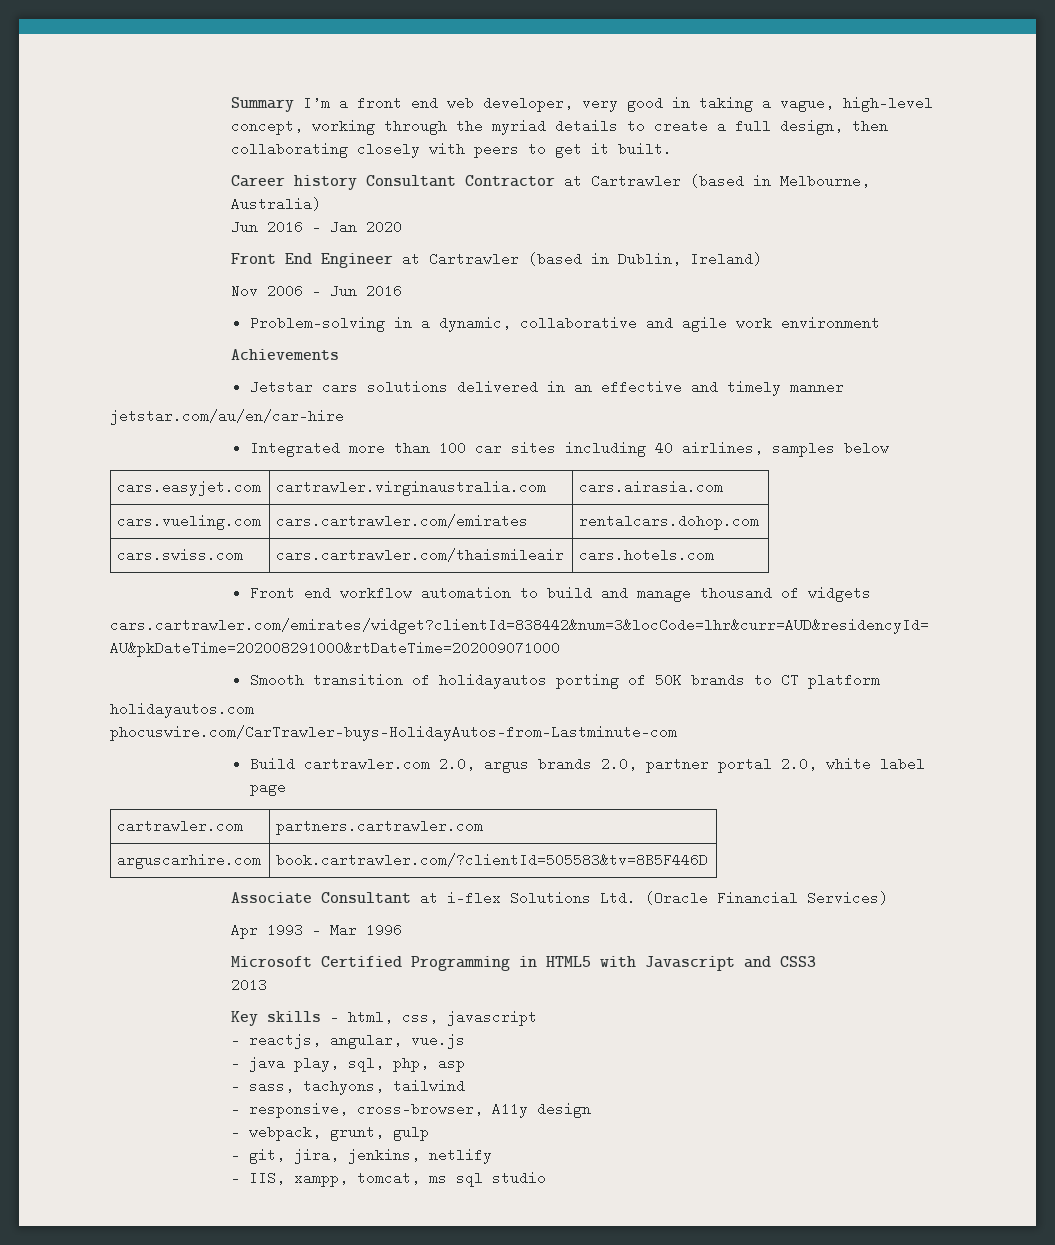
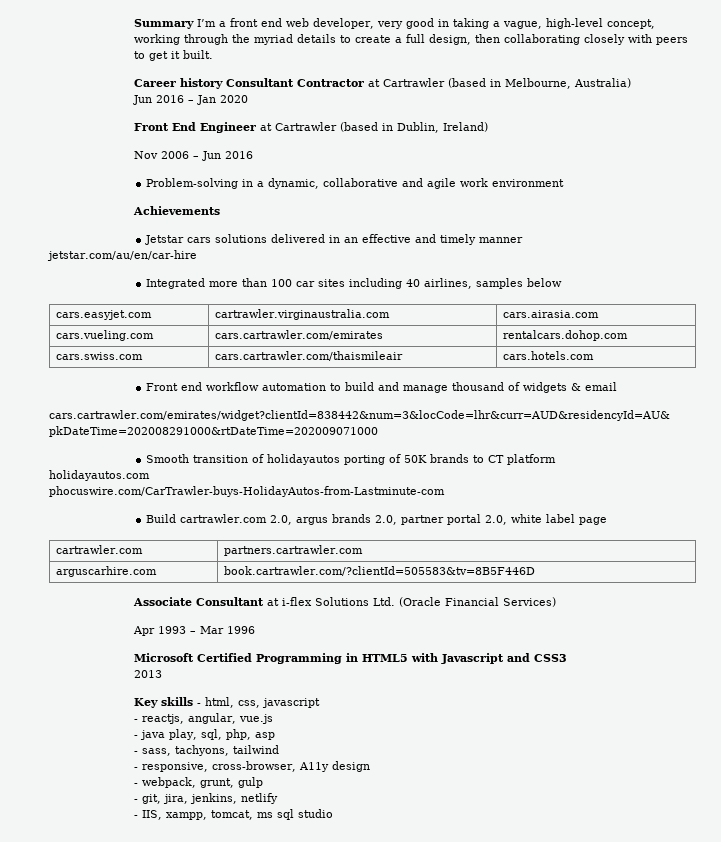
(871, 594) none -> [571,382,618,391] & email

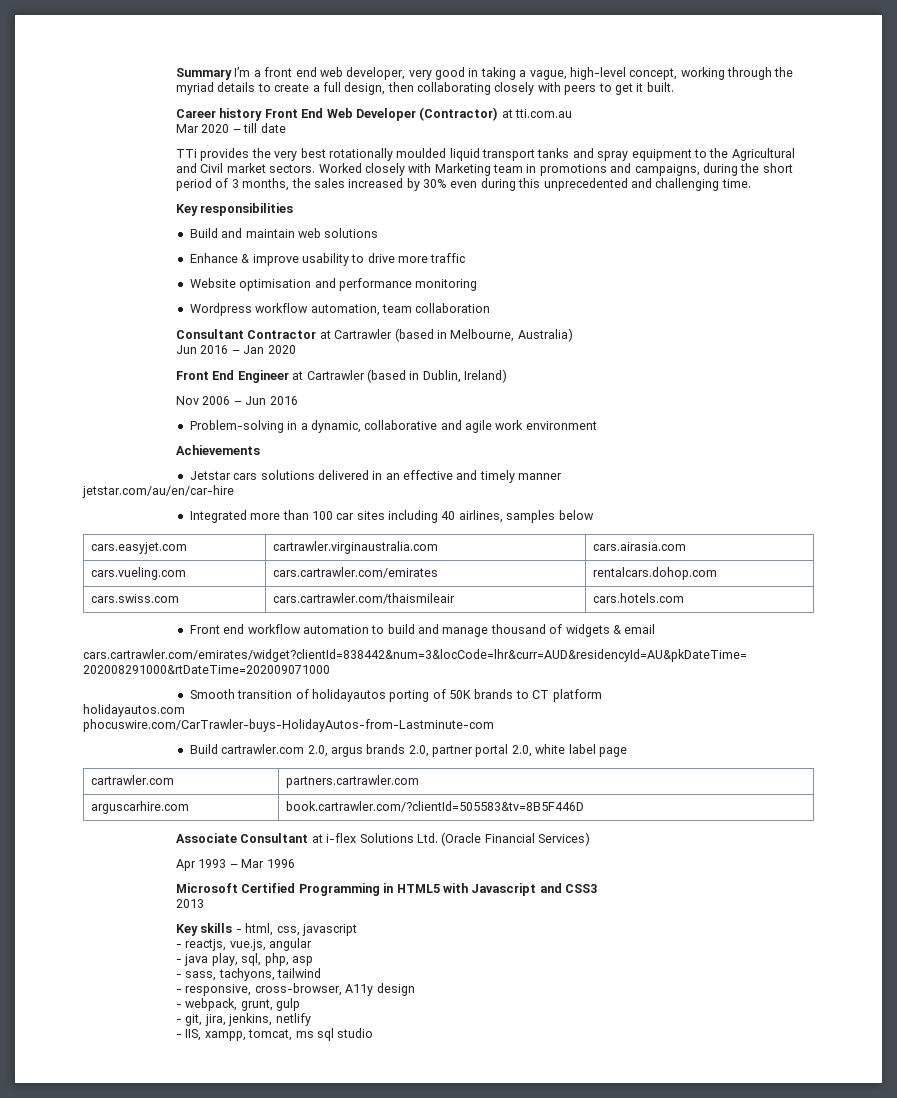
(223, 83) none -> [264,107,572,121] [175,123,286,133] [175,148,795,161] [175,163,793,176] [175,178,751,191] [175,203,294,216] [189,228,379,238] [189,253,466,266] [189,278,478,291] [189,303,491,316] Front End Web Developer (Contractor) at tti.com.au // Mar 2020 – till date // TTi provides the very best rotationally moulded liquid transport tanks and spray equipment to the Agricultural and Civil market sectors. Worked closely with Marketing team in promotions and campaigns, during the short period of 3 months, the sales increased by 30% even during this unprecedented and challenging time. // Key responsibilities // Build and maintain web solutions // Enhance & improve usability to drive more traffic // Website optimisation and performance monitoring // Wordpress workflow automation, team collaboration //
[187,713,273,724] angular, vue.js -> [229,938,313,951] vue.js, angular

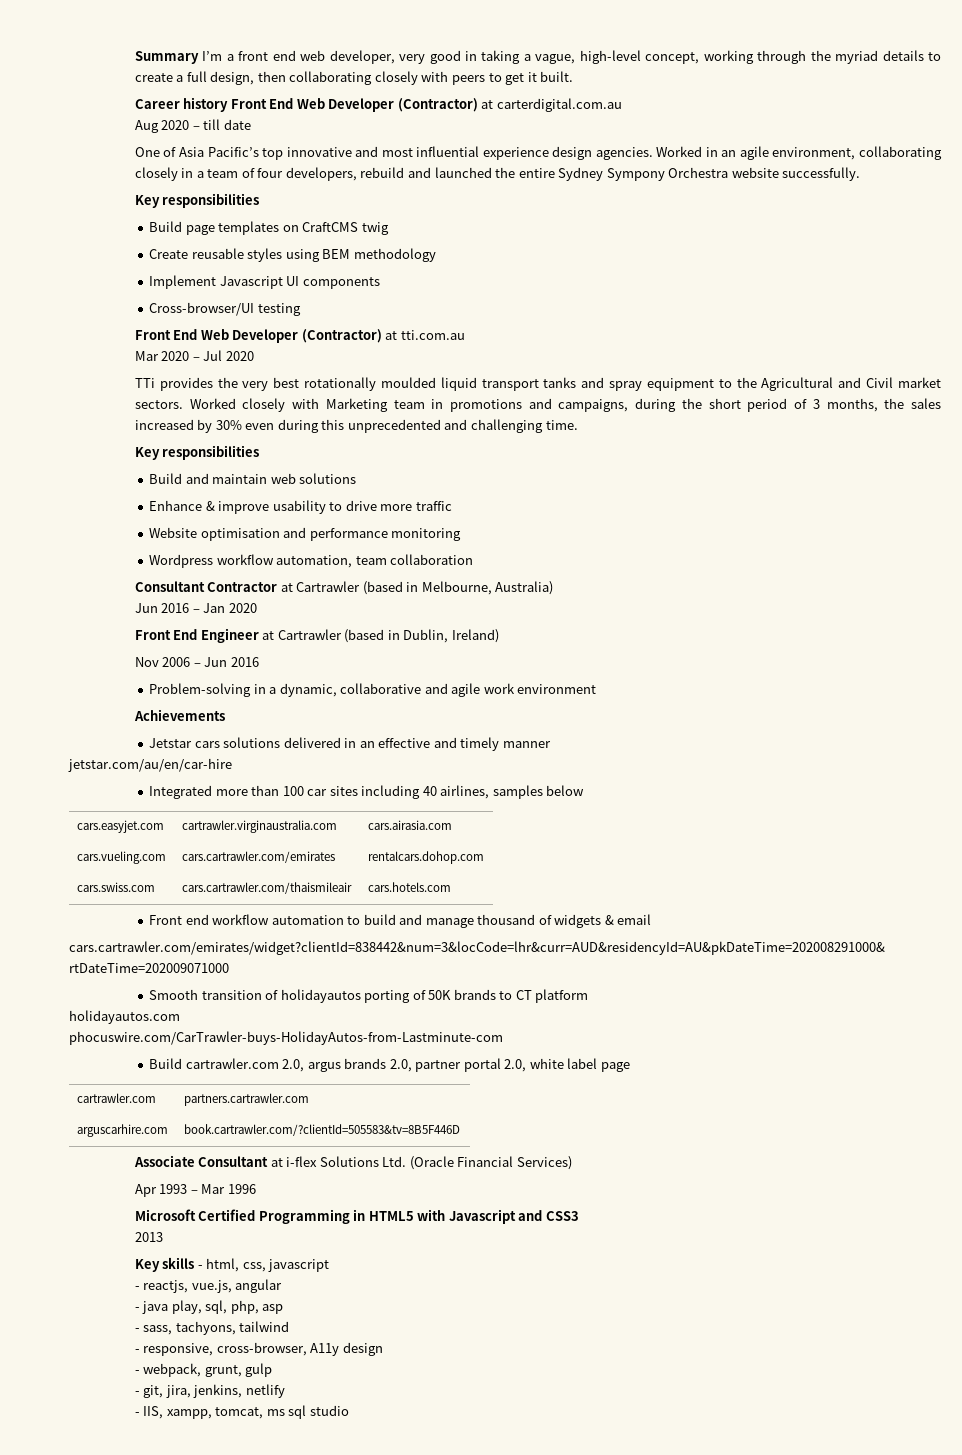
(513, 113) none -> [496,98,622,112] [134,119,251,133] [134,146,942,160] [134,167,861,181] [134,193,260,208] [149,221,389,235] [149,248,436,262] [149,275,380,289] [149,302,301,316] [134,329,398,343] carterdigital.com.au // Aug 2020 – till date // One of Asia Pacific’s top innovative and most influential experience design agencies. Worked in an agile environment, collaborating closely in a team of four developers, rebuild and launched the entire Sydney Sympony Orchestra website successfully. // Key responsibilities // Build page templates on CraftCMS twig // Create reusable styles using BEM methodology // Implement Javascript UI components // Cross-browser/UI testing // Front End Web Developer (Contractor) at
[243,123,286,133] till date -> [203,350,254,361] Jul 2020

